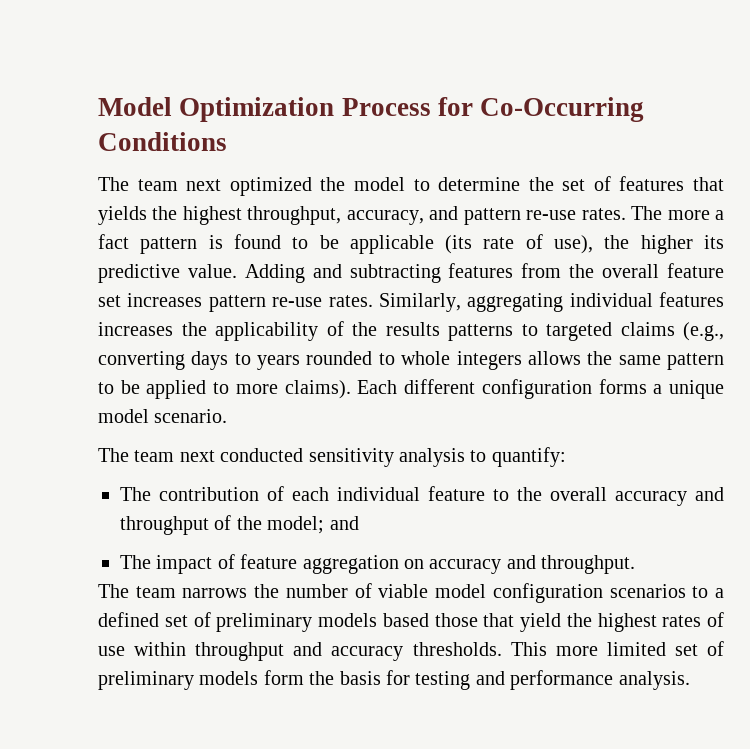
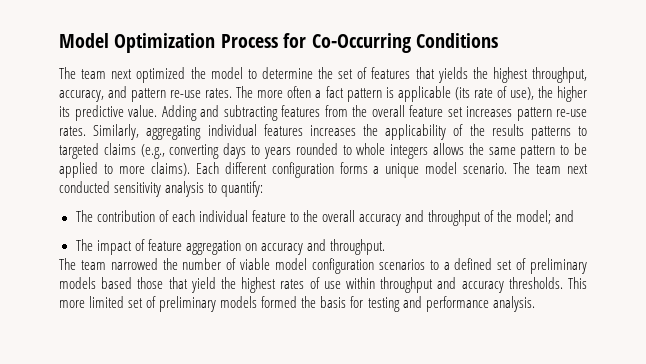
(710, 215) none -> [287,86,312,98] often
[233,234,339,249] found to be -> (394, 92) none
(228, 416) // -> (508, 168) none
[182,588,248,598] narrows -> [110,258,158,270] narrowed
[263,670,304,685] form -> [261,296,298,308] formed

